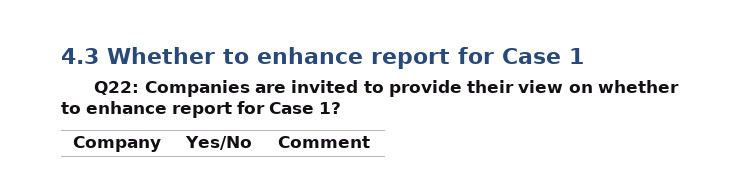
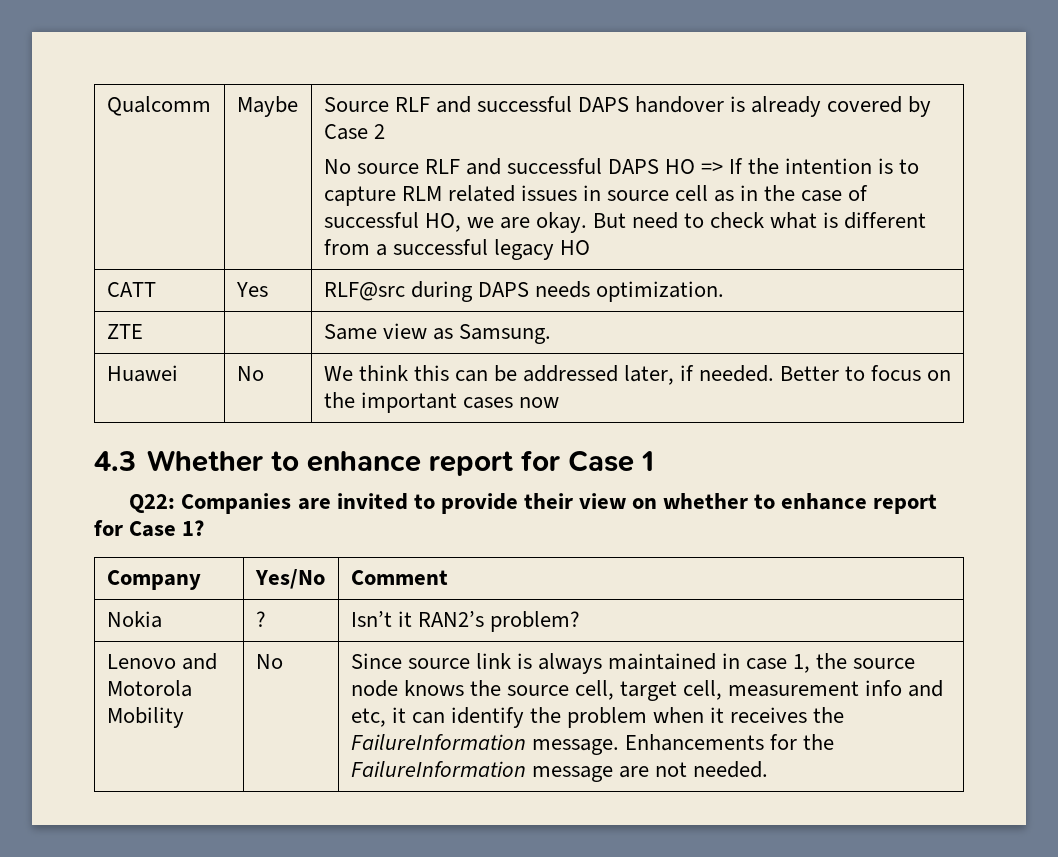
(61, 56) none -> [106,96,211,116] [236,96,298,117] [323,96,932,117] [323,124,385,140] [323,158,920,175] [323,185,869,206] [323,212,927,233] [323,239,590,260] [106,282,156,297] [235,282,268,297] [323,281,724,302] [106,324,143,339] [323,323,551,344] [106,365,178,382] [236,366,264,381] [323,365,952,385] [323,392,559,413] Qualcomm | Maybe | Source RLF and successful DAPS handover is already covered by Case 2 // No source RLF and successful DAPS HO => If the intention is to capture RLM related issues in source cell as in the case of successful HO, we are okay. But need to check what is different from a successful legacy HO // CATT | Yes | RLF@src during DAPS needs optimization. // ZTE | | Same view as Samsung. // Huawei | No | We think this can be addressed later, if needed. Better to focus on the important cases now //
(371, 142) none -> [106,611,162,628] [255,611,266,627] [350,611,580,632] [106,653,217,670] [106,680,192,697] [106,707,184,728] [255,654,283,669] [350,653,916,674] [350,680,944,701] [350,707,845,728] [350,734,834,755] [350,761,768,782] // Nokia | ? | Isn’t it RAN2’s problem? // Lenovo and Motorola Mobility | No | Since source link is always maintained in case 1, the source node knows the source cell, target cell, measurement info and etc, it can identify the problem when it receives the FailureInformation message. Enhancements for the FailureInformation message are not needed.

